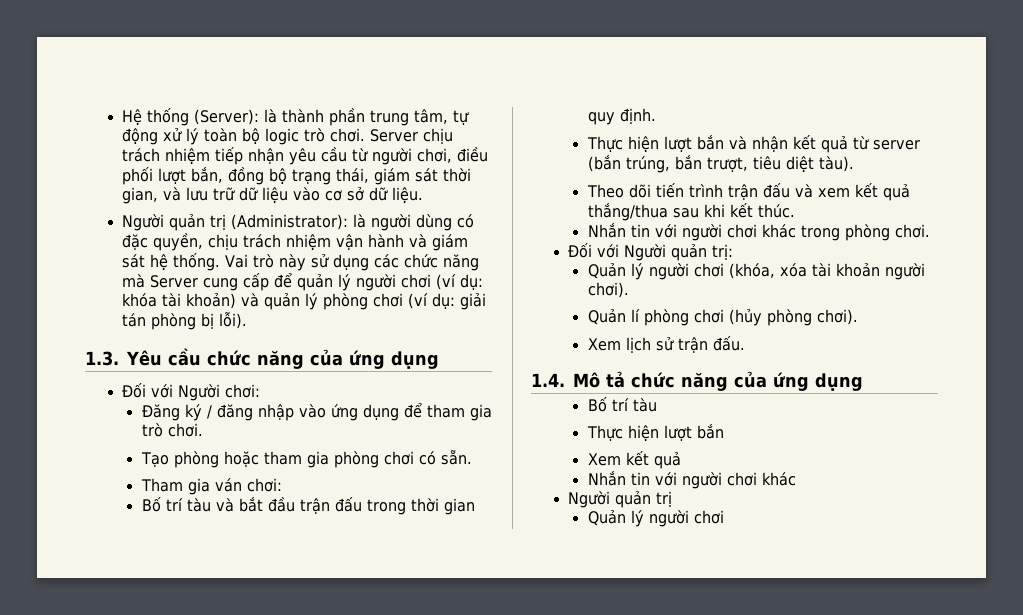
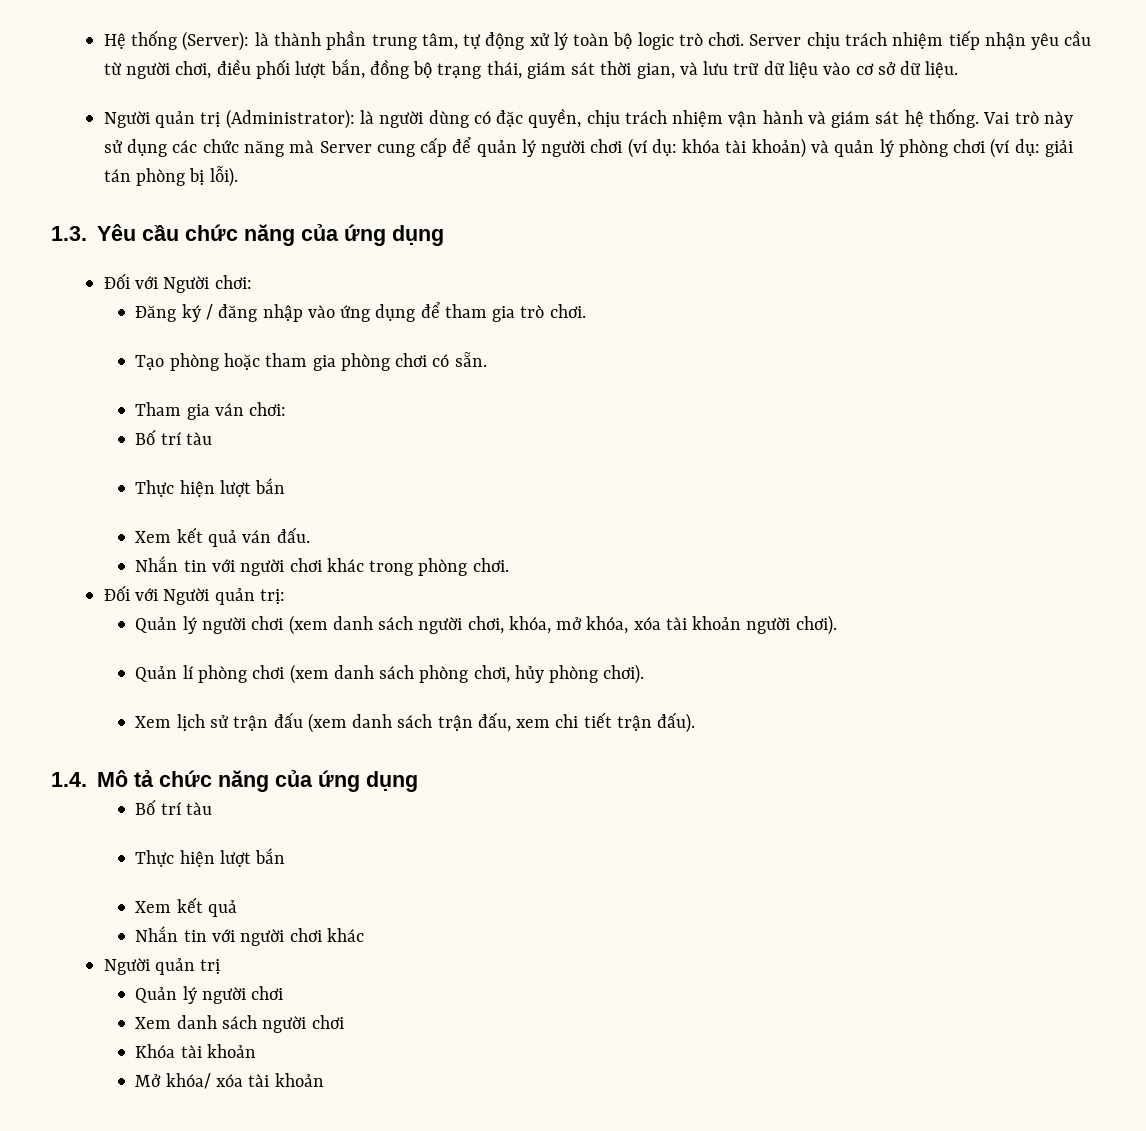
[215,497,475,515] [587,108,656,125] [586,135,920,153] [587,155,854,173] [586,183,910,201] [587,203,795,221] và bắt đầu trận đấu trong thời gian quy định. // Thực hiện lượt bắn và nhận kết quả từ server (bắn trúng, bắn trượt, tiêu diệt tàu). // Theo dõi tiến trình trận đấu và xem kết quả thắng/thua sau khi kết thúc. -> [135,478,286,497] [135,527,310,547] // Thực hiện lượt bắn // Xem kết quả ván đấu.
[728,263,775,279] (khóa, -> [288,615,629,635] (xem danh sách người chơi, khóa, mở khóa,
[728,309,762,326] (hủy -> [289,664,544,684] (xem danh sách phòng chơi, hủy
[712,336,745,351] đấu. -> [273,712,696,733] đấu (xem danh sách trận đấu, xem chi tiết trận đấu).
(724, 517) none -> [135,1015,344,1033] [135,1044,256,1058] [135,1073,324,1089] // Xem danh sách người chơi // Khóa tài khoản // Mở khóa/ xóa tài khoản

